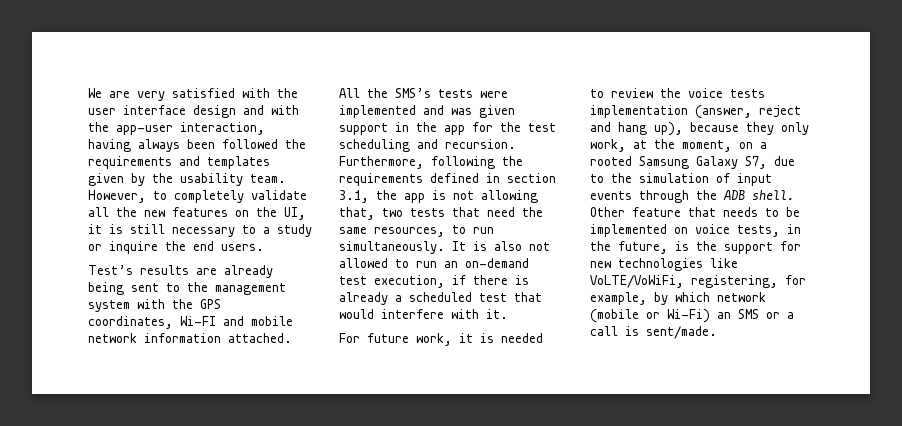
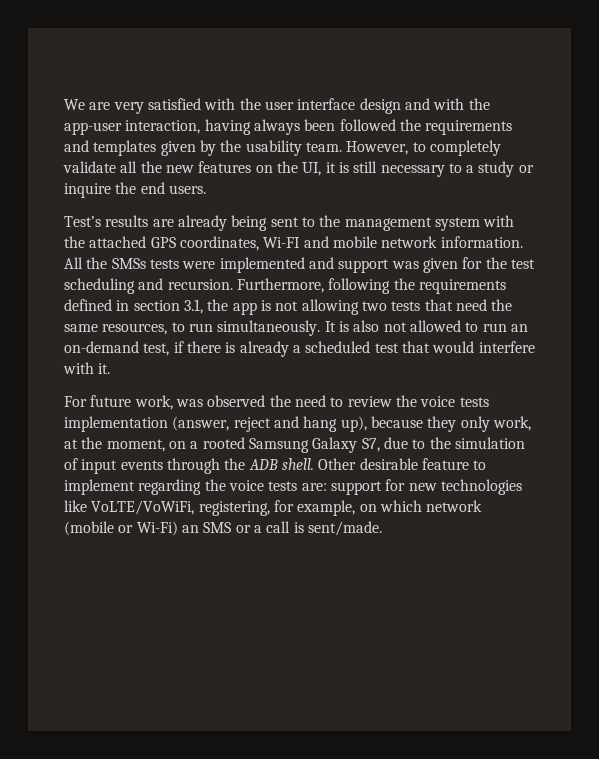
(193, 304) none -> [89,236,147,248] attached
[144,333,292,343] information attached. -> [440,236,523,248] information.
[395,88,431,98] SMS’s -> [111,258,146,269] SMSs
(444, 110) none -> [338,259,390,273] support
[339,122,465,135] support in the app -> (458, 265) none
[339,207,375,220] that, -> (359, 307) none
[339,275,445,288] test execution, -> [143,343,170,356] test,
[459,333,543,343] it is needed -> [175,395,326,407] was observed the need
[632,207,800,217] [590,224,801,237] [590,241,717,254] feature that needs to be implemented on voice tests, in the future, is the -> [359,458,487,470] [64,479,327,495] desirable feature to implement regarding the voice tests are:
[654,292,668,305] by -> [359,504,377,512] on

